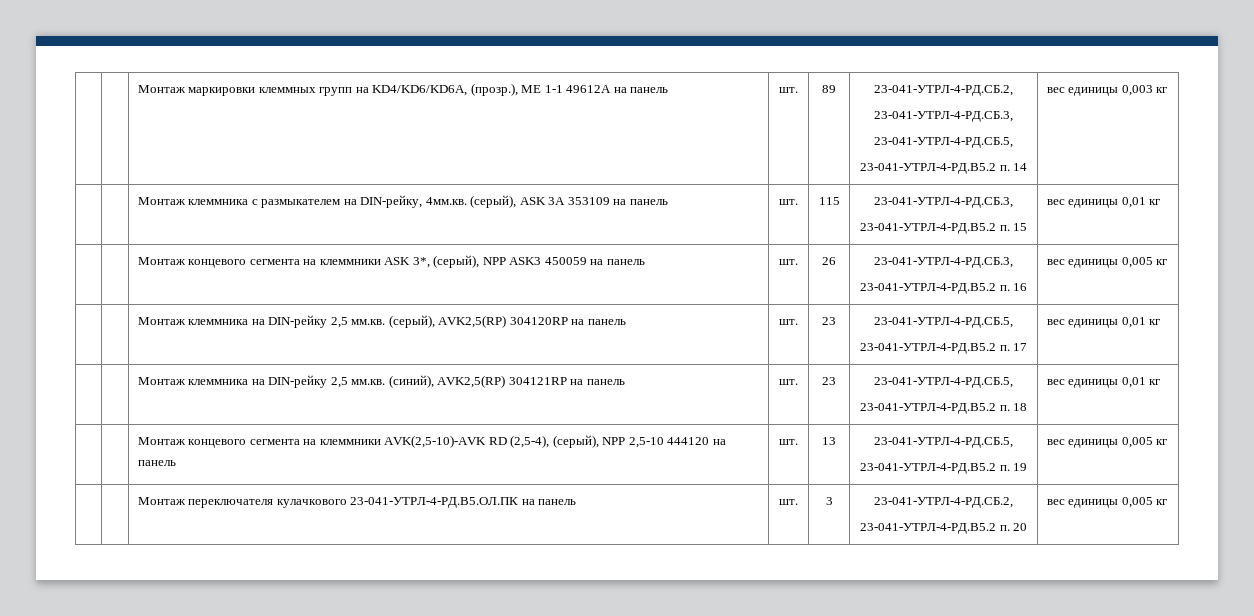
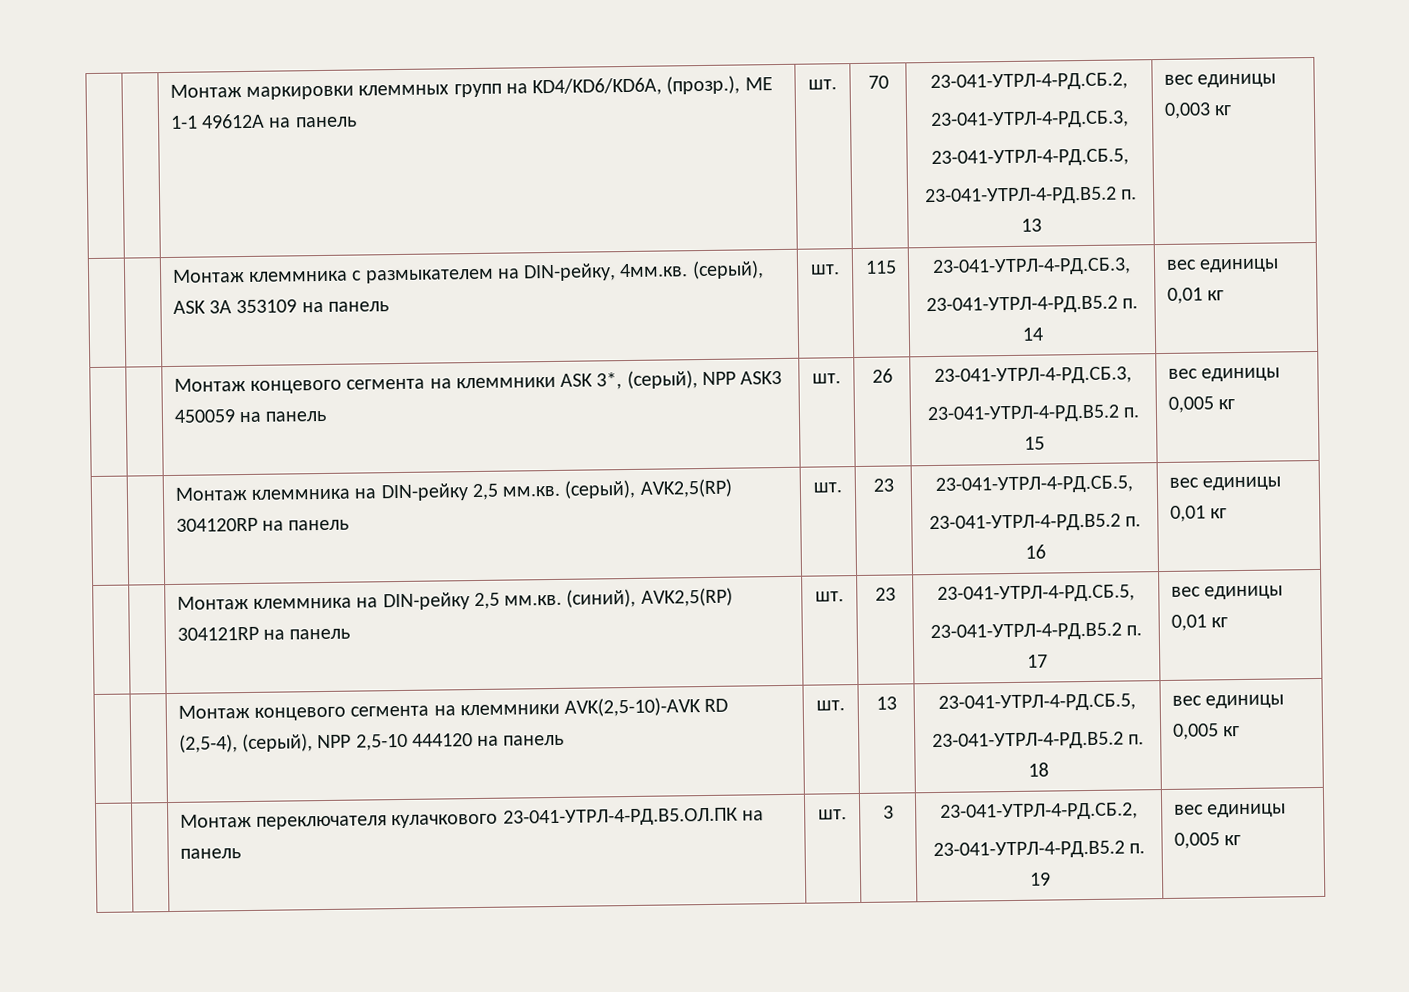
[822,85,836,93] 89 -> [867,75,889,89] 70
[1013,163,1028,171] 14 -> [1020,218,1042,232] 13
[1013,223,1028,231] 15 -> [1021,327,1043,341] 14
[1013,283,1028,291] 16 -> [1023,436,1045,450] 15
[1013,343,1028,351] 17 -> [1024,544,1046,559] 16
[1013,403,1028,411] 18 -> [1026,654,1048,668] 17
[1013,463,1028,471] 19 -> [1027,762,1049,777] 18
[1013,523,1028,531] 20 -> [1028,872,1051,886] 19

